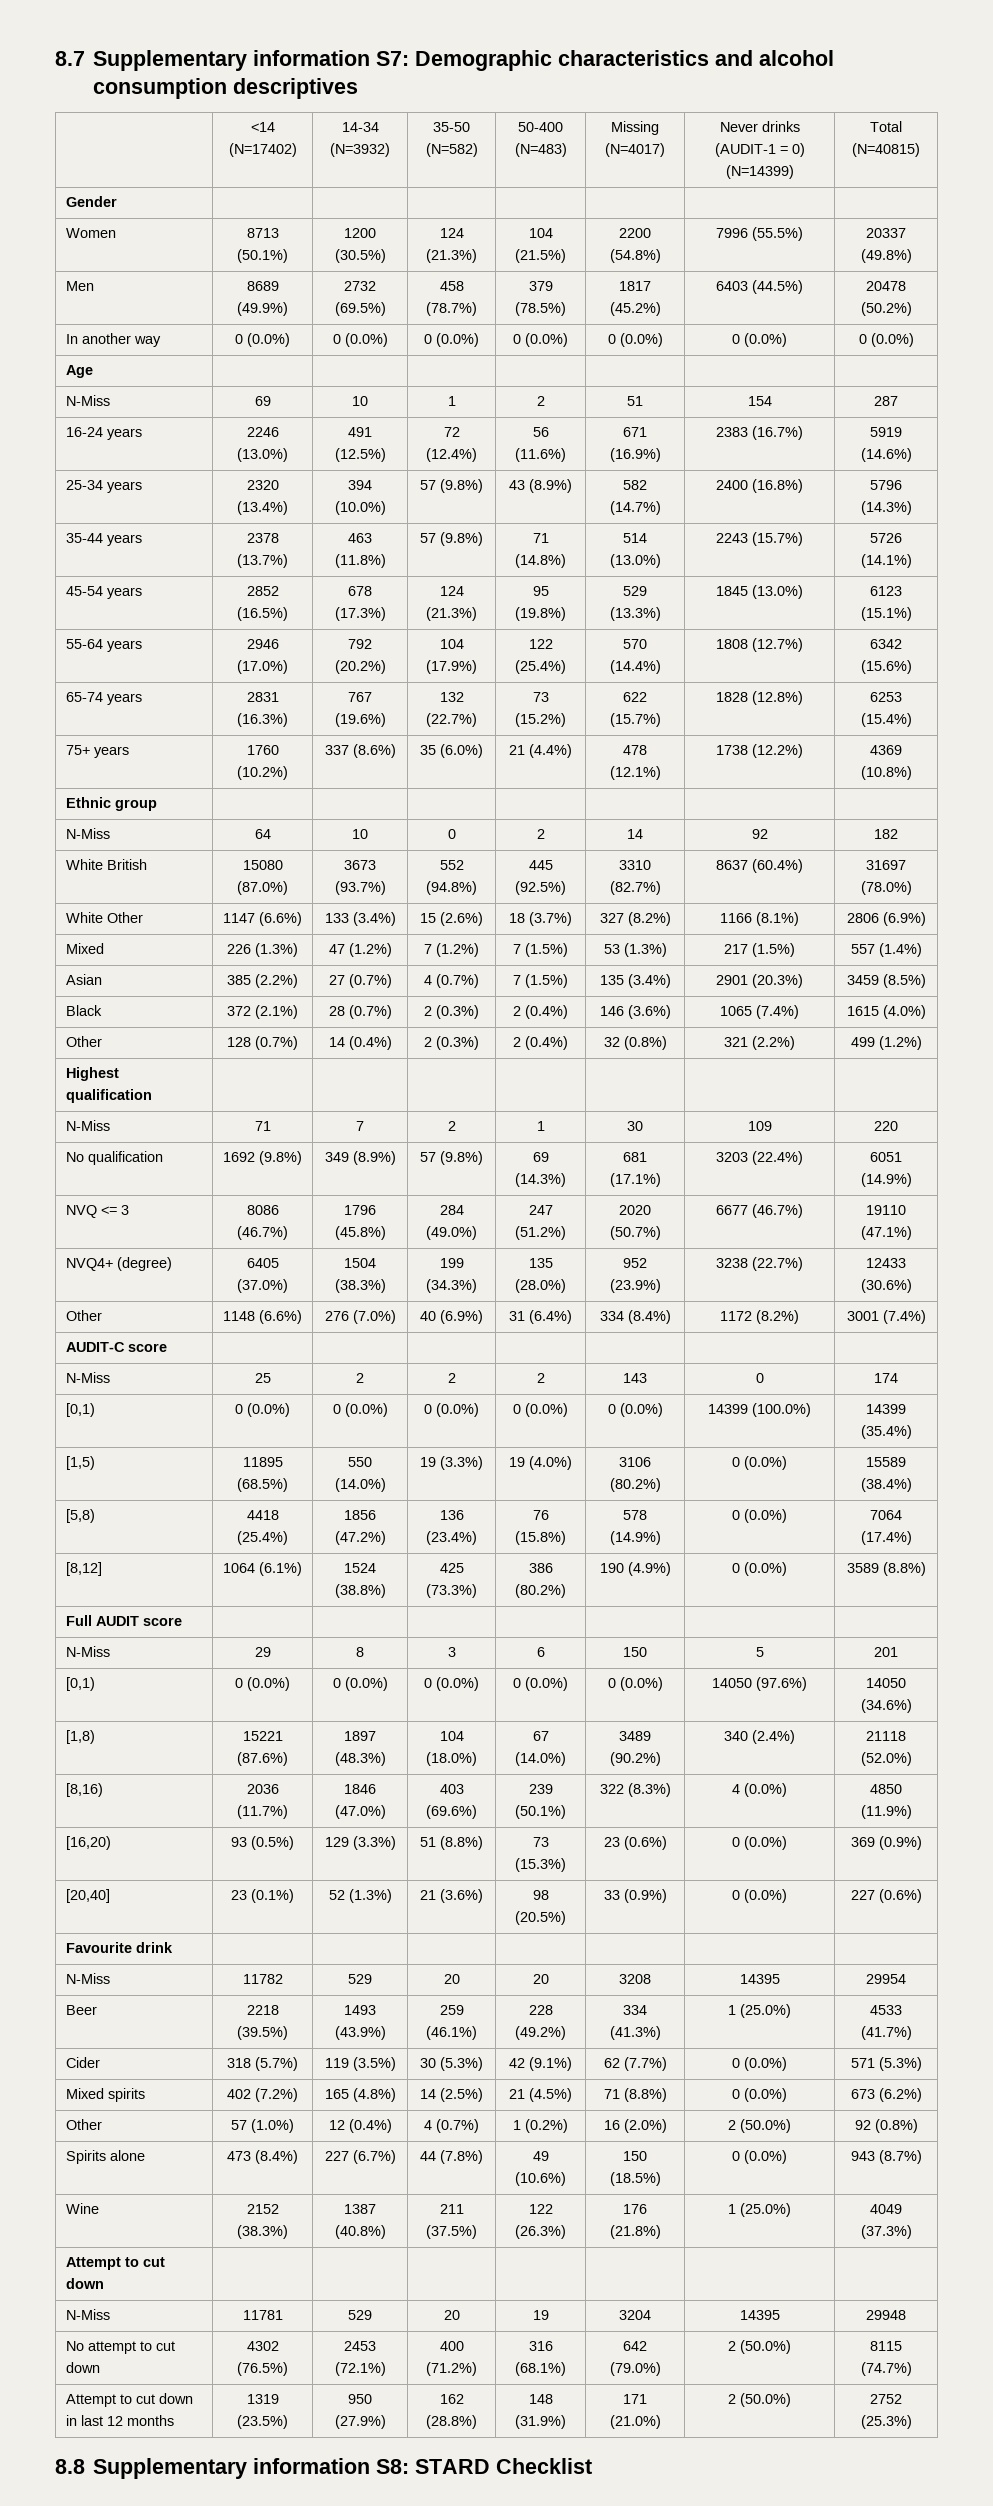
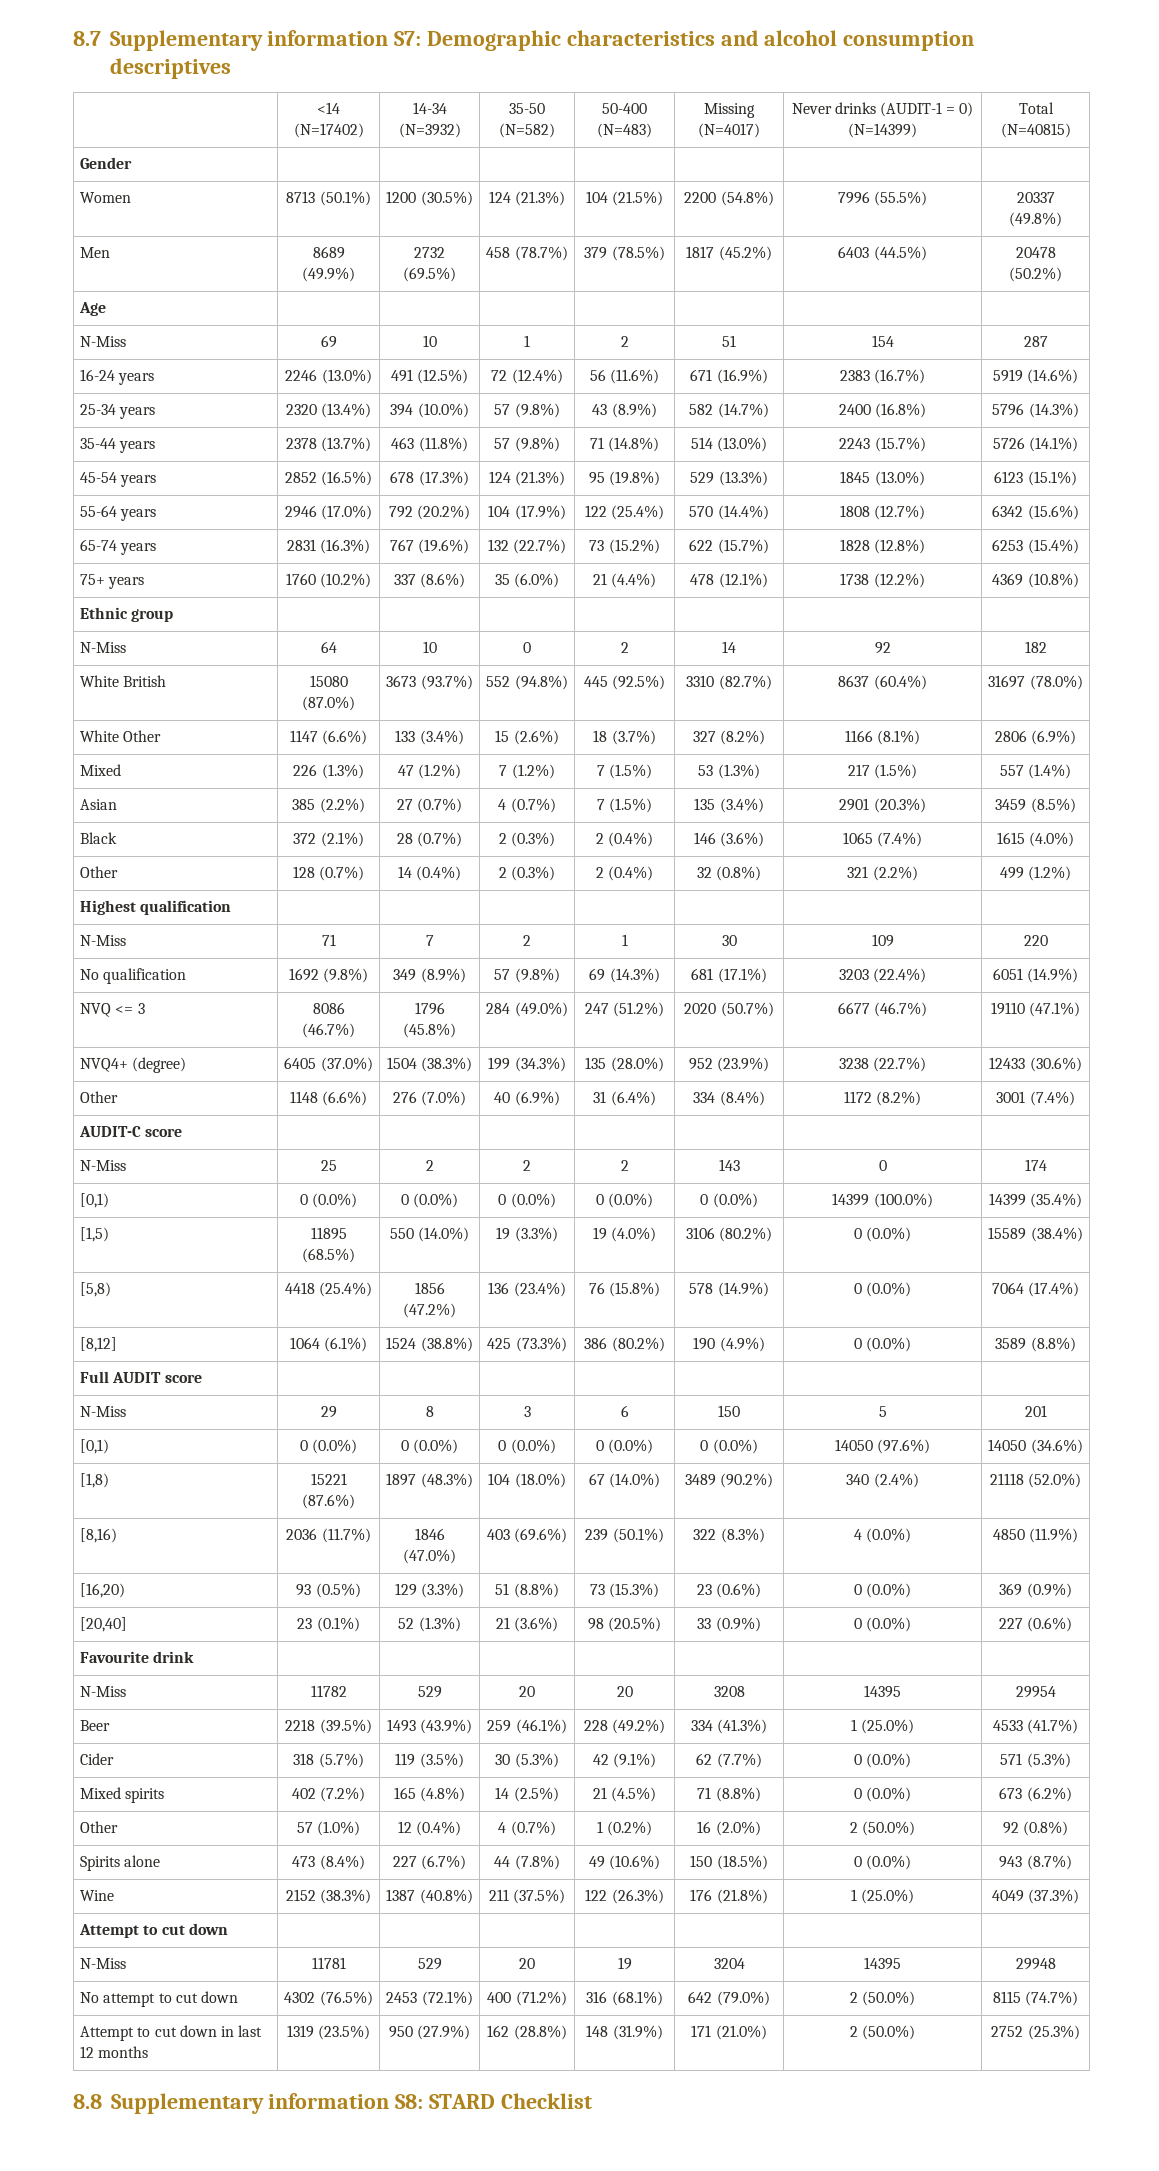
[65,333,161,347] [235,333,290,347] [332,333,388,347] [424,333,479,347] [513,333,568,347] [607,333,663,347] [732,333,787,347] [858,333,914,347] // In another way | 0 (0.0%) | 0 (0.0%) | 0 (0.0%) | 0 (0.0%) | 0 (0.0%) | 0 (0.0%) | 0 (0.0%) -> (1062, 274) none

